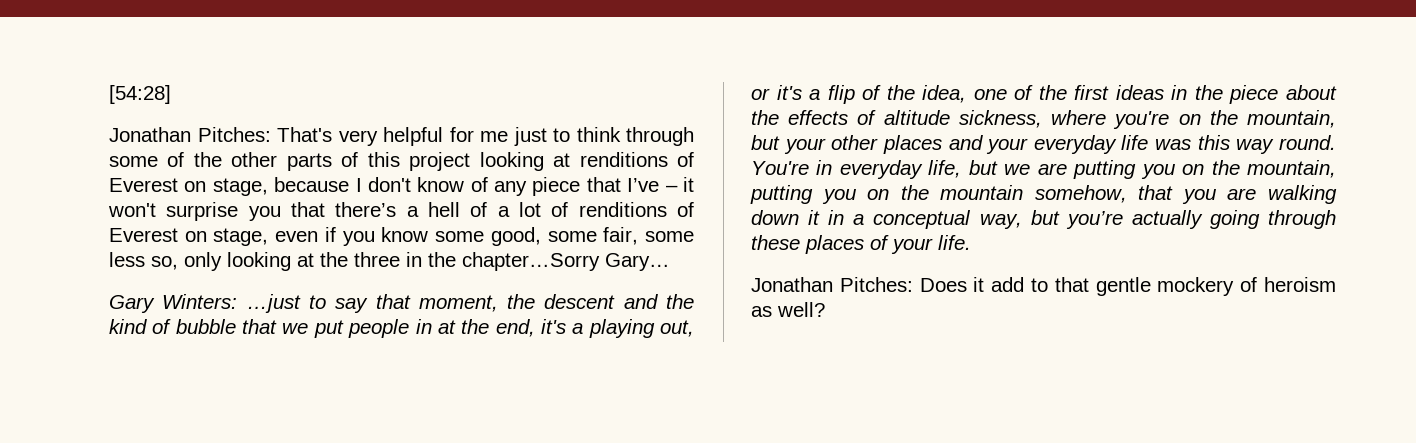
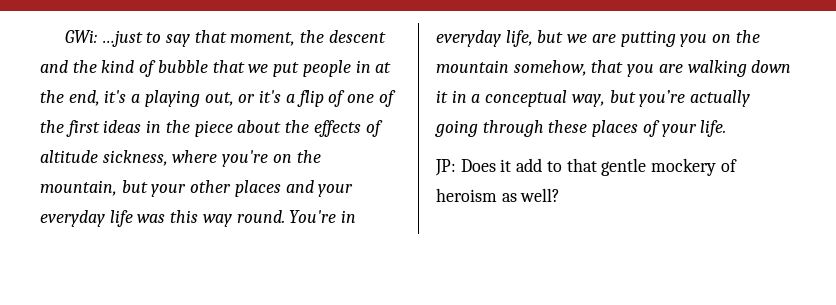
[109,85,171,104] [109,127,694,146] [109,152,694,171] [109,177,694,196] [108,202,694,221] [109,227,695,246] [109,252,670,271] [109,294,238,313] [54:28] // Jonathan Pitches: That's very helpful for me just to think through some of the other parts of this project looking at renditions of Everest on stage, because I don't know of any piece that I’ve – it won't surprise you that there’s a hell of a lot of renditions of Everest on stage, even if you know some good, some fair, some less so, only looking at the three in the chapter…Sorry Gary… // Gary Winters: -> [64,30,97,43] GWi:
[886,85,967,103] the idea, -> (346, 98) none
[1247,160,1336,178] [750,185,929,204] mountain, putting you on the -> (760, 36) none
[751,277,913,292] Jonathan Pitches: -> [435,159,456,176] JP:

